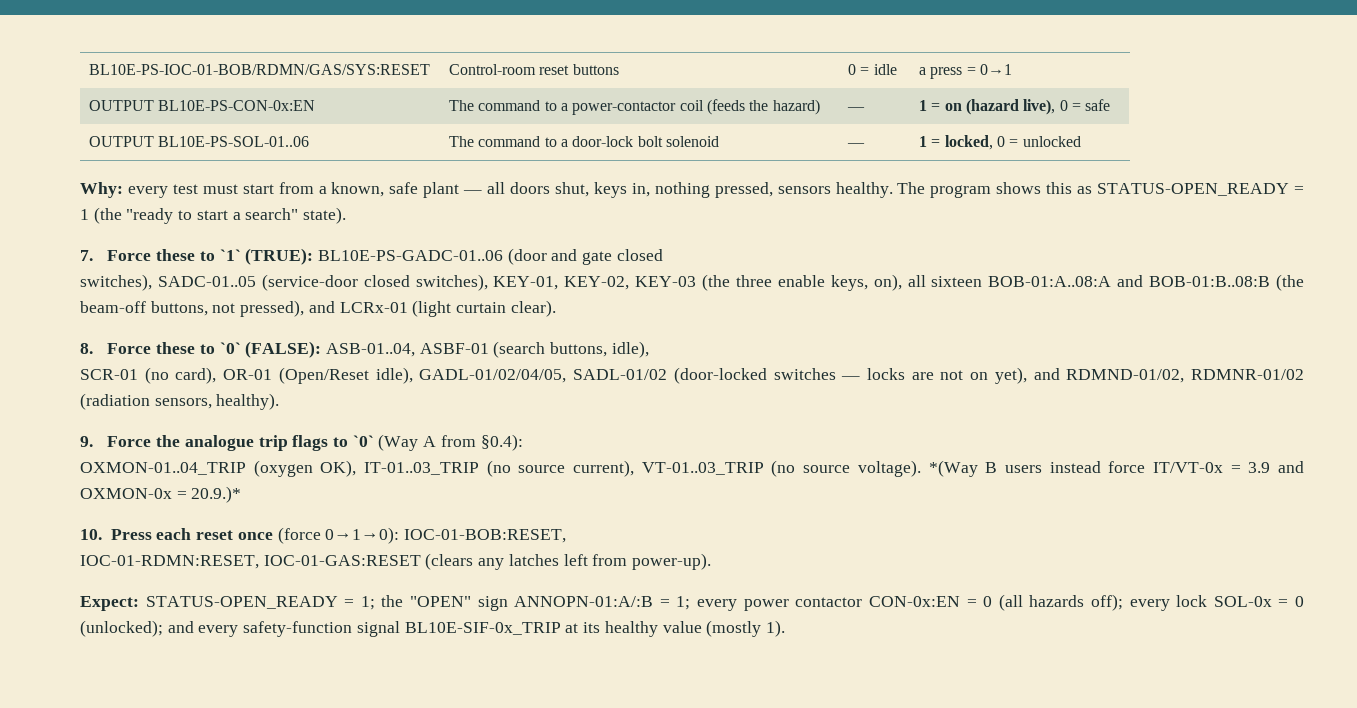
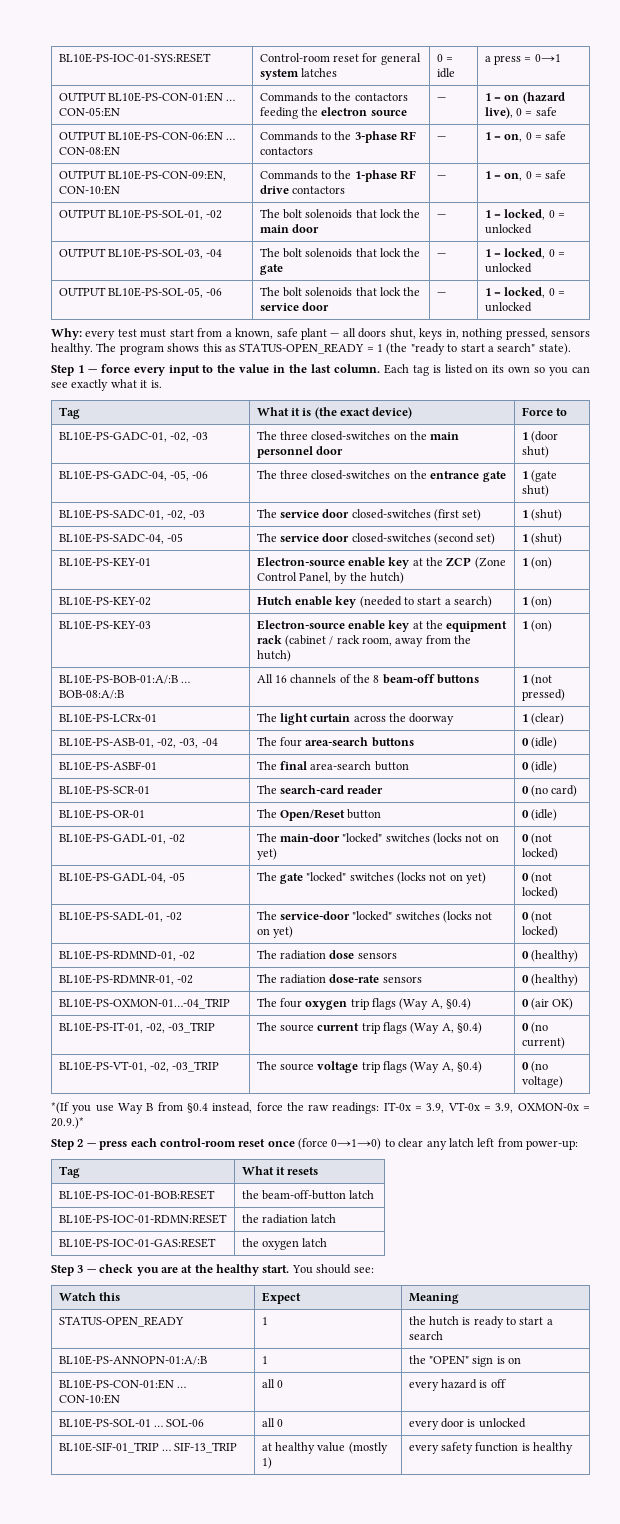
[89,64,431,75] BL10E-PS-IOC-01-BOB/RDMN/GAS/SYS:RESET -> [58,53,211,63] BL10E-PS-IOC-01-SYS:RESET
[572,64,619,75] buttons -> [362,53,421,65] [259,68,337,80] for general system latches
[158,100,316,111] [449,99,820,115] BL10E-PS-CON-0x:EN | The command to a power‑contactor coil (feeds the hazard) -> [107,92,236,102] [58,107,120,117] [259,92,408,102] [259,107,407,119] BL10E-PS-CON-01:EN … CON-05:EN | Commands to the contactors feeding the electron source
[158,136,310,147] [449,136,719,147] BL10E-PS-SOL-01..06 | The command to a door‑lock bolt solenoid -> [107,131,236,141] [58,146,120,156] [259,131,417,143] [259,147,313,155] [436,136,446,140] [484,131,567,142] [58,170,226,181] [58,185,120,195] [259,170,417,182] [259,185,345,194] [436,175,446,179] [484,170,567,181] [58,209,223,220] [259,209,421,219] [259,224,319,233] [436,214,446,218] [484,209,566,220] [484,224,532,234] [58,248,223,259] [259,248,421,258] [259,264,283,275] [436,253,446,257] [484,248,566,259] [484,263,532,273] [58,287,223,298] [259,287,421,297] [259,302,329,311] BL10E-PS-CON-06:EN … CON-08:EN | Commands to the 3‑phase RF contactors | — | 1 = on, 0 = safe // OUTPUT BL10E-PS-CON-09:EN, CON-10:EN | Commands to the 1‑phase RF drive contactors | — | 1 = on, 0 = safe // OUTPUT BL10E-PS-SOL-01, -02 | The bolt solenoids that lock the main door | — | 1 = locked, 0 = unlocked // OUTPUT BL10E-PS-SOL-03, -04 | The bolt solenoids that lock the gate | — | 1 = locked, 0 = unlocked // OUTPUT BL10E-PS-SOL-05, -06 | The bolt solenoids that lock the service door
[80,248,663,265] [80,274,1305,291] [80,300,556,317] [80,341,649,358] [80,367,1304,384] [80,393,280,410] [80,434,523,451] [80,460,1305,477] [80,486,242,503] [80,527,567,544] [80,553,712,570] [80,594,1304,611] [80,620,785,637] 7. Force these to `1` (TRUE): BL10E-PS-GADC-01..06 (door and gate closed // switches), SADC-01..05 (service‑door closed switches), KEY-01, KEY-02, KEY-03 (the three enable keys, on), all sixteen BOB-01:A..08:A and BOB-01:B..08:B (the beam‑off buttons, not pressed), and LCRx-01 (light curtain clear). // 8. Force these to `0` (FALSE): ASB-01..04, ASBF-01 (search buttons, idle), // SCR-01 (no card), OR-01 (Open/Reset idle), GADL-01/02/04/05, SADL-01/02 (door‑locked switches — locks are not on yet), and RDMND-01/02, RDMNR-01/02 (radiation sensors, healthy). // 9. Force the analogue trip flags to `0` (Way A from §0.4): // OXMON-01..04_TRIP (oxygen OK), IT-01..03_TRIP (no source current), VT-01..03_TRIP (no source voltage). *(Way B users instead force IT/VT-0x = 3.9 and OXMON-0x = 20.9.)* // 10. Press each reset once (force 0→1→0): IOC-01-BOB:RESET, // IOC-01-RDMN:RESET, IOC-01-GAS:RESET (clears any latches left from power‑up). // Expect: STATUS-OPEN_READY = 1; the "OPEN" sign ANNOPN-01:A/:B = 1; every power contactor CON-0x:EN = 0 (all hazards off); every lock SOL-0x = 0 (unlocked); and every safety‑function signal BL10E-SIF-0x_TRIP at its healthy value (mostly 1). -> [51,364,591,376] [51,379,162,391] [58,407,80,419] [256,407,413,419] [521,407,567,416] [58,431,209,442] [256,431,460,441] [256,446,343,458] [521,431,558,443] [521,446,549,458] [58,470,209,481] [256,470,506,482] [521,470,557,482] [521,485,549,497] [58,509,206,520] [256,509,482,521] [521,509,562,521] [58,533,183,544] [256,533,496,545] [521,533,562,545] [58,557,151,567] [256,557,506,569] [256,572,405,584] [521,557,552,569] [58,596,151,606] [256,596,493,608] [521,596,552,608] [58,620,151,630] [256,620,508,632] [256,635,472,647] [256,650,291,662] [521,620,552,632] [58,674,190,684] [58,690,124,699] [256,674,480,684] [521,674,552,686] [521,689,565,701] [58,713,157,723] [256,713,455,725] [521,713,564,725] [58,737,218,748] [256,737,414,747] [521,737,557,749] [58,761,157,771] [256,761,409,771] [521,761,557,773] [58,785,150,795] [256,785,384,794] [521,785,578,797] [58,809,145,819] [256,809,382,821] [521,809,557,821] [58,833,185,844] [256,833,499,845] [256,848,277,860] [521,833,552,845] [521,848,558,860] [58,872,185,883] [256,872,487,884] [521,872,552,884] [521,887,558,899] [58,911,182,922] [256,911,493,923] [256,926,293,938] [521,911,552,923] [521,926,558,938] [58,950,195,961] [256,950,397,960] [521,950,578,962] [58,974,193,985] [256,974,422,984] [521,974,578,986] [58,998,230,1009] [256,998,472,1010] [521,998,574,1010] [58,1022,216,1033] [256,1022,483,1034] [521,1022,548,1034] [521,1037,565,1049] [58,1061,220,1072] [256,1061,483,1073] [521,1061,548,1073] [521,1076,563,1088] [51,1102,590,1114] [51,1117,84,1129] [51,1138,578,1150] [58,1166,80,1178] [241,1166,319,1175] [58,1190,215,1200] [241,1190,375,1200] [58,1214,227,1224] [241,1214,337,1224] [58,1238,216,1248] [241,1238,328,1250] [51,1264,374,1276] [58,1292,120,1301] [261,1292,301,1304] [408,1293,459,1304] [58,1316,184,1327] [261,1317,268,1325] [408,1316,553,1328] [408,1331,443,1340] [58,1355,207,1365] [261,1356,268,1364] [408,1355,522,1367] [58,1379,186,1389] [58,1394,120,1404] [261,1379,283,1388] [408,1379,506,1391] [58,1418,205,1428] [261,1418,283,1427] [408,1418,526,1430] [58,1442,238,1453] [261,1442,388,1454] [261,1457,272,1469] [408,1442,574,1454] Step 1 — force every input to the value in the last column. Each tag is listed on its own so you can see exactly what it is. // Tag | What it is (the exact device) | Force to // BL10E-PS-GADC-01, -02, -03 | The three closed‑switches on the main personnel door | 1 (door shut) // BL10E-PS-GADC-04, -05, -06 | The three closed‑switches on the entrance gate | 1 (gate shut) // BL10E-PS-SADC-01, -02, -03 | The service door closed‑switches (first set) | 1 (shut) // BL10E-PS-SADC-04, -05 | The service door closed‑switches (second set) | 1 (shut) // BL10E-PS-KEY-01 | Electron‑source enable key at the ZCP (Zone Control Panel, by the hutch) | 1 (on) // BL10E-PS-KEY-02 | Hutch enable key (needed to start a search) | 1 (on) // BL10E-PS-KEY-03 | Electron‑source enable key at the equipment rack (cabinet / rack room, away from the hutch) | 1 (on) // BL10E-PS-BOB-01:A/:B … BOB-08:A/:B | All 16 channels of the 8 beam‑off buttons | 1 (not pressed) // BL10E-PS-LCRx-01 | The light curtain across the doorway | 1 (clear) // BL10E-PS-ASB-01, -02, -03, -04 | The four area‑search buttons | 0 (idle) // BL10E-PS-ASBF-01 | The final area‑search button | 0 (idle) // BL10E-PS-SCR-01 | The search‑card reader | 0 (no card) // BL10E-PS-OR-01 | The Open/Reset button | 0 (idle) // BL10E-PS-GADL-01, -02 | The main‑door "locked" switches (locks not on yet) | 0 (not locked) // BL10E-PS-GADL-04, -05 | The gate "locked" switches (locks not on yet) | 0 (not locked) // BL10E-PS-SADL-01, -02 | The service‑door "locked" switches (locks not on yet) | 0 (not locked) // BL10E-PS-RDMND-01, -02 | The radiation dose sensors | 0 (healthy) // BL10E-PS-RDMNR-01, -02 | The radiation dose‑rate sensors | 0 (healthy) // BL10E-PS-OXMON-01…-04_TRIP | The four oxygen trip flags (Way A, §0.4) | 0 (air OK) // BL10E-PS-IT-01, -02, -03_TRIP | The source current trip flags (Way A, §0.4) | 0 (no current) // BL10E-PS-VT-01, -02, -03_TRIP | The source voltage trip flags (Way A, §0.4) | 0 (no voltage) // *(If you use Way B from §0.4 instead, force the raw readings: IT-0x = 3.9, VT-0x = 3.9, OXMON-0x = 20.9.)* // Step 2 — press each control‑room reset once (force 0→1→0) to clear any latch left from power‑up: // Tag | What it resets // BL10E-PS-IOC-01-BOB:RESET | the beam‑off‑button latch // BL10E-PS-IOC-01-RDMN:RESET | the radiation latch // BL10E-PS-IOC-01-GAS:RESET | the oxygen latch // Step 3 — check you are at the healthy start. You should see: // Watch this | Expect | Meaning // STATUS-OPEN_READY | 1 | the hutch is ready to start a search // BL10E-PS-ANNOPN-01:A/:B | 1 | the "OPEN" sign is on // BL10E-PS-CON-01:EN … CON-10:EN | all 0 | every hazard is off // BL10E-PS-SOL-01 … SOL-06 | all 0 | every door is unlocked // BL10E-SIF-01_TRIP … SIF-13_TRIP | at healthy value (mostly 1) | every safety function is healthy

